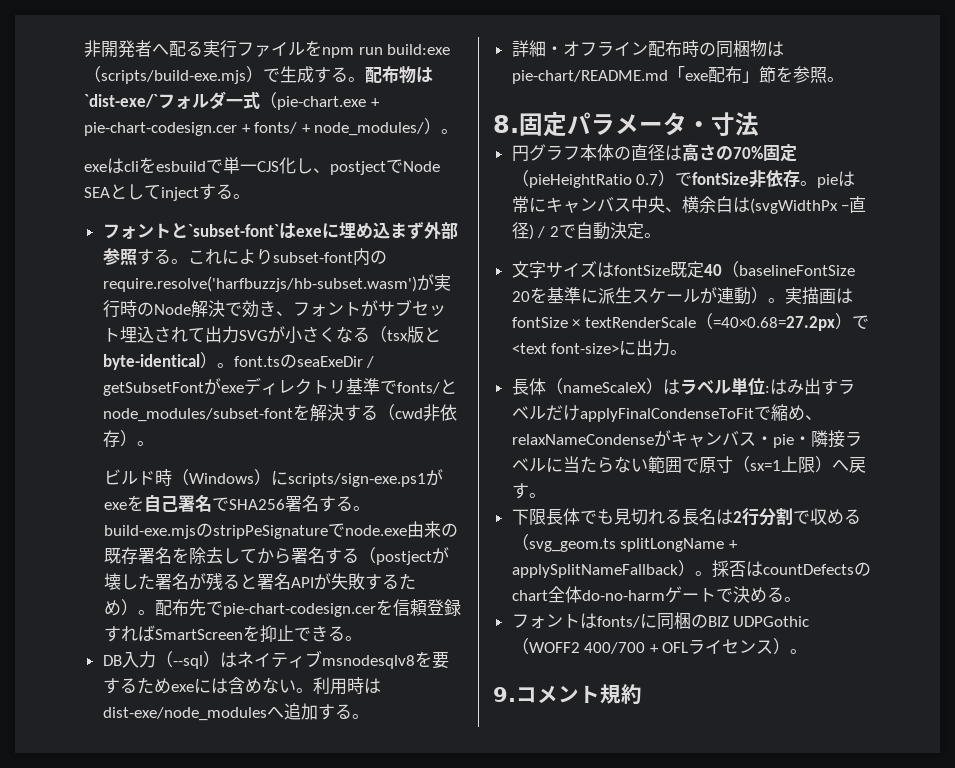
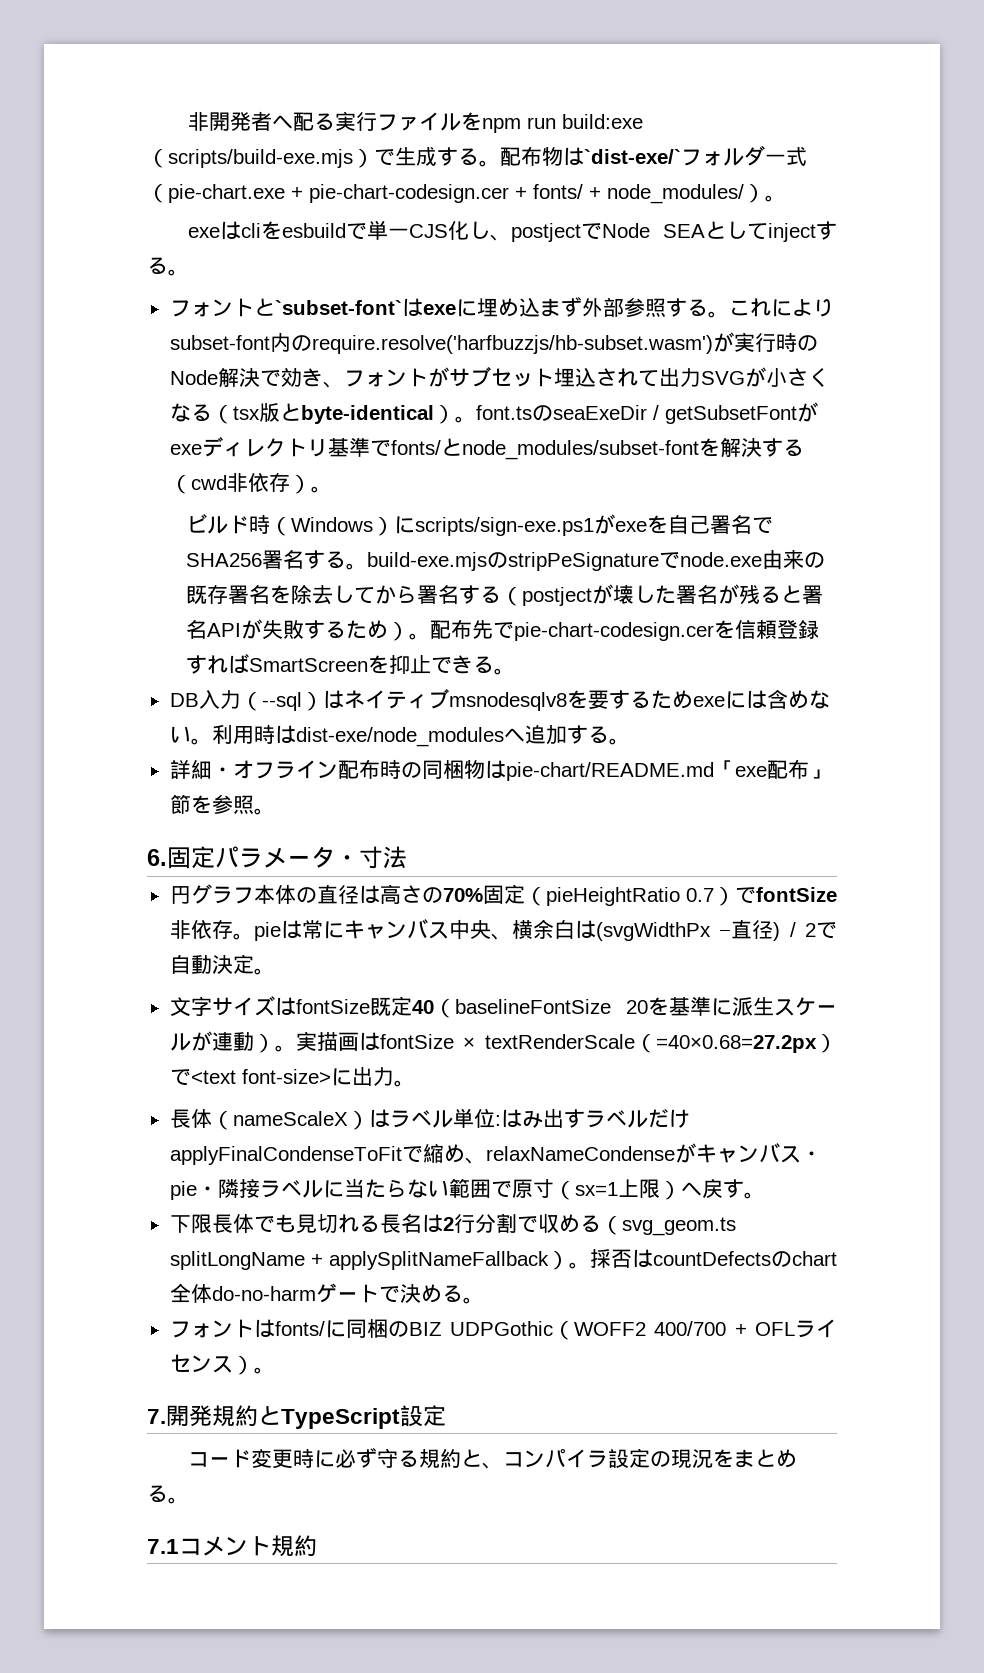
[493,115,519,133] 8. -> [147,849,167,866] 6.
[493,687,516,702] 9. -> [147,1405,446,1429] [187,1448,797,1469] [147,1485,189,1504] [147,1539,179,1554] 7.開発規約とTypeScript設定 // コード変更時に必ず守る規約と、コンパイラ設定の現況をまとめる。 // 7.1

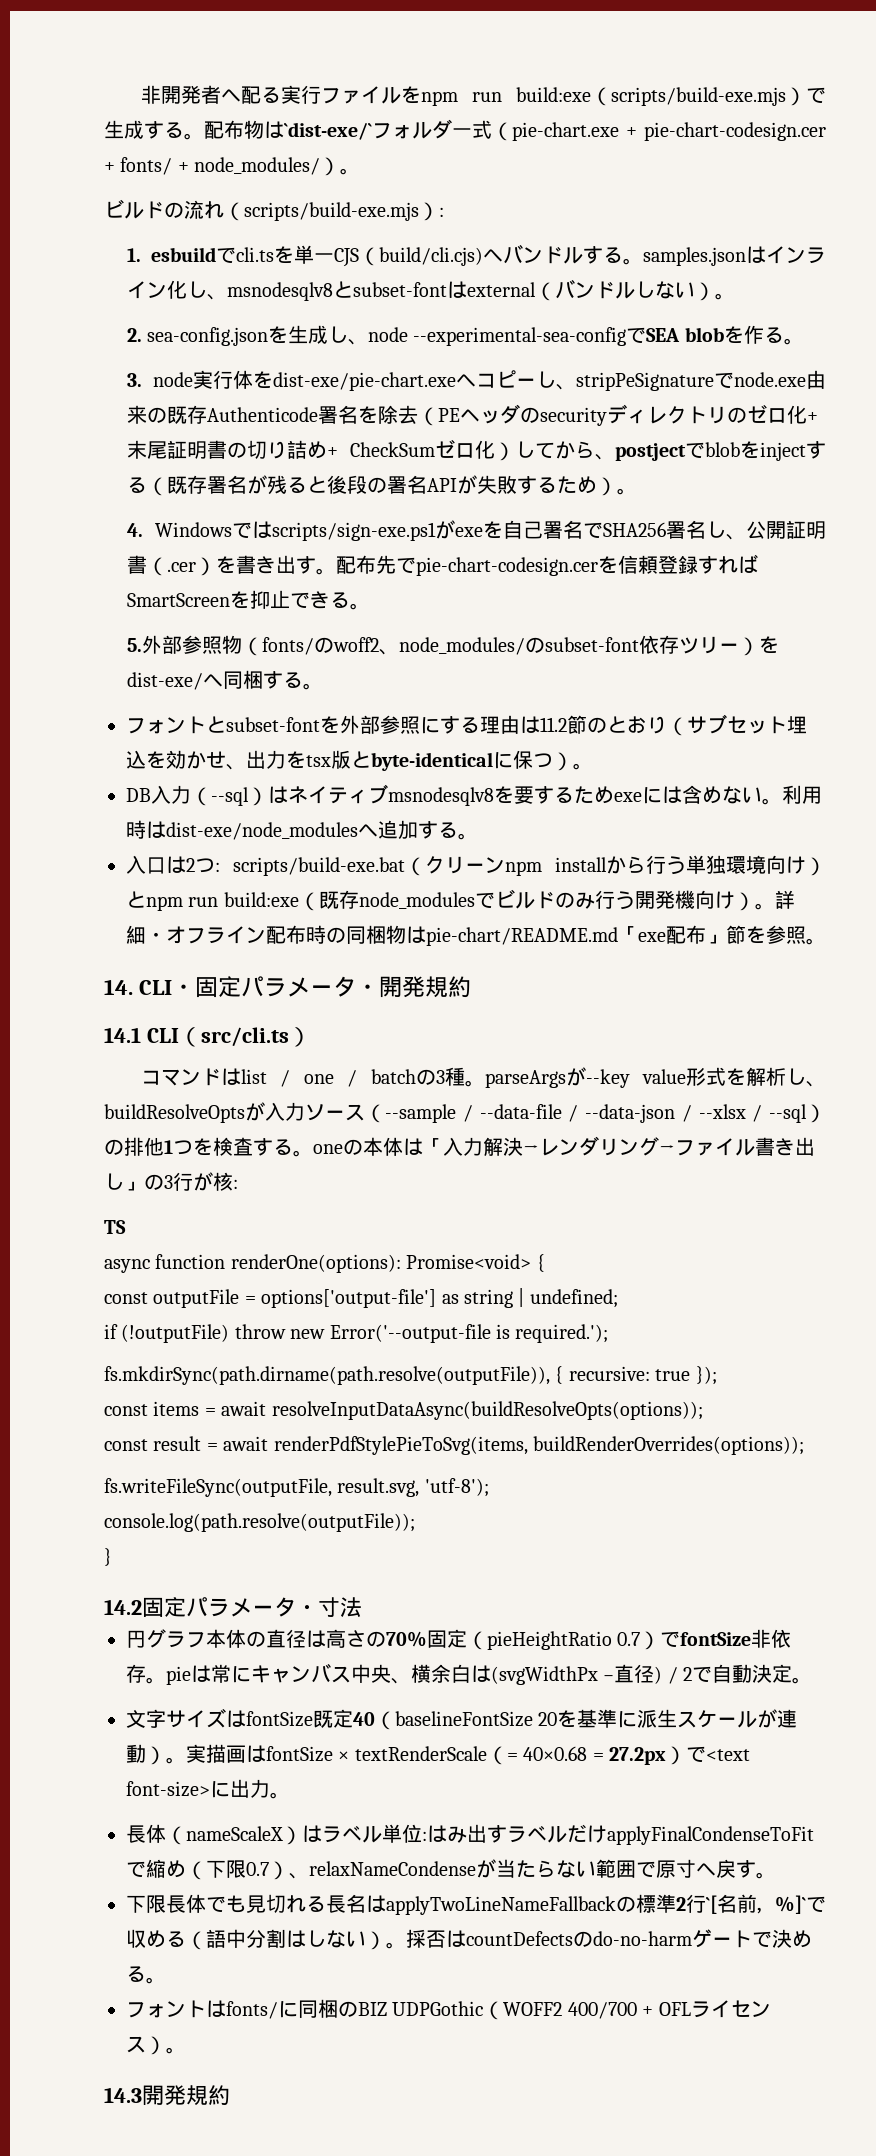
[187,220,837,242] [147,257,189,276] [169,297,834,318] [169,332,818,354] [169,367,829,388] [169,402,818,424] [169,436,804,460] [169,472,332,494] [185,514,415,536] exeはcliをesbuildで単一CJS化し、postjectでNode SEAとしてinjectする。 // フォントと`subset-font`はexeに埋め込まず外部参照する。これによりsubset-font内のrequire.resolve('harfbuzzjs/hb-subset.wasm')が実行時のNode解決で効き、フォントがサブセット埋込されて出力SVGが小さくなる（tsx版とbyte-identical）。font.tsのseaExeDir / getSubsetFontがexeディレクトリ基準でfonts/とnode_modules/subset-fontを解決する（cwd非依存）。 // ビルド時（Windows）に -> [104,199,444,221] [126,244,826,267] [126,279,735,301] [126,325,804,346] [126,370,826,391] [126,404,818,426] [126,439,826,461] [126,475,637,496] [126,521,272,539] ビルドの流れ（scripts/build-exe.mjs）: // 1. esbuildでcli.tsを単一CJS（build/cli.cjs)へバンドルする。samples.jsonはインライン化し、msnodesqlv8とsubset-fontはexternal（バンドルしない）。 // 2. sea-config.jsonを生成し、node --experimental-sea-configでSEA blobを作る。 // 3. node実行体をdist-exe/pie-chart.exeへコピーし、stripPeSignatureでnode.exe由来の既存Authenticode署名を除去（PEヘッダのsecurityディレクトリのゼロ化+末尾証明書の切り詰め+ CheckSumゼロ化）してから、postjectでblobをinjectする（既存署名が残ると後段の署名APIが失敗するため）。 // 4. Windowsでは
[303,550,825,571] [185,584,823,606] [185,619,409,641] する。build-exe.mjsのstripPeSignatureでnode.exe由来の既存署名を除去してから署名する（postjectが壊した署名が残ると署名APIが失敗するため） -> [706,520,826,540] [126,555,316,576] し、公開証明書（.cer）を書き出す
(515, 671) none -> [126,635,779,656] [126,670,323,690] [126,714,807,736] [126,750,593,771] // 5.外部参照物（fonts/のwoff2、node_modules/のsubset-font依存ツリー）をdist-exe/へ同梱する。 // フォントとsubset-fontを外部参照にする理由は11.2節のとおり（サブセット埋込を効かせ、出力をtsx版とbyte-identicalに保つ）。
(630, 741) none -> [126,855,826,876] [126,889,775,911] 入口は2つ: scripts/build-exe.bat（クリーンnpm installから行う単独環境向け）とnpm run build:exe（既存node_modulesでビルドのみ行う開発機向け）。
[147,849,167,866] 6. -> [104,976,472,998] [104,1027,311,1047] [141,1067,827,1088] [104,1102,826,1123] [104,1136,815,1157] [104,1172,238,1191] [104,1220,126,1234] [104,1254,545,1273] [104,1288,618,1308] [104,1324,609,1343] [104,1366,717,1385] [104,1401,703,1420] [104,1436,804,1455] [104,1478,489,1497] [104,1513,415,1532] [104,1548,112,1566] [104,1599,142,1615] 14. CLI・固定パラメータ・開発規約 // 14.1 CLI（src/cli.ts） // コマンドはlist / one / batchの3種。parseArgsが--key value形式を解析し、buildResolveOptsが入力ソース（--sample / --data-file / --data-json / --xlsx / --sql）の排他1つを検査する。oneの本体は「入力解決→レンダリング→ファイル書き出し」の3行が核: // TS // async function renderOne(options): Promise<void> { // const outputFile = options['output-file'] as string | undefined; // if (!outputFile) throw new Error('--output-file is required.'); // fs.mkdirSync(path.dirname(path.resolve(outputFile)), { recursive: true }); // const items = await resolveInputDataAsync(buildResolveOpts(options)); // const result = await renderPdfStylePieToSvg(items, buildRenderOverrides(options)); // fs.writeFileSync(outputFile, result.svg, 'utf-8'); // console.log(path.resolve(outputFile)); // } // 14.2
[656,1035,817,1053] =40×0.68=27.2px -> [506,1746,666,1765] = 40×0.68 = 27.2px
[464,1143,822,1164] [169,1179,344,1200] 、relaxNameCondenseがキャンバス・pie・隣接ラベルに -> [186,1859,496,1880] （下限0.7）、relaxNameCondenseが
[553,1179,681,1200] （sx=1上限） -> (696, 1868) none
[442,1213,736,1236] [169,1251,549,1270] 2行分割で収める（svg_geom.ts splitLongName + applySplitNameFallback -> [386,1894,826,1915] [126,1929,366,1950] applyTwoLineNameFallbackの標準2行`[名前, %]`で収める（語中分割はしない
[792,1251,837,1266] [169,1283,212,1303] chart全体 -> (593, 1939) none
[147,1405,446,1429] [187,1448,797,1469] [147,1485,189,1504] [147,1535,317,1557] 7.開発規約とTypeScript設定 // コード変更時に必ず守る規約と、コンパイラ設定の現況をまとめる。 // 7.1コメント規約 -> [104,2085,230,2106] 14.3開発規約

